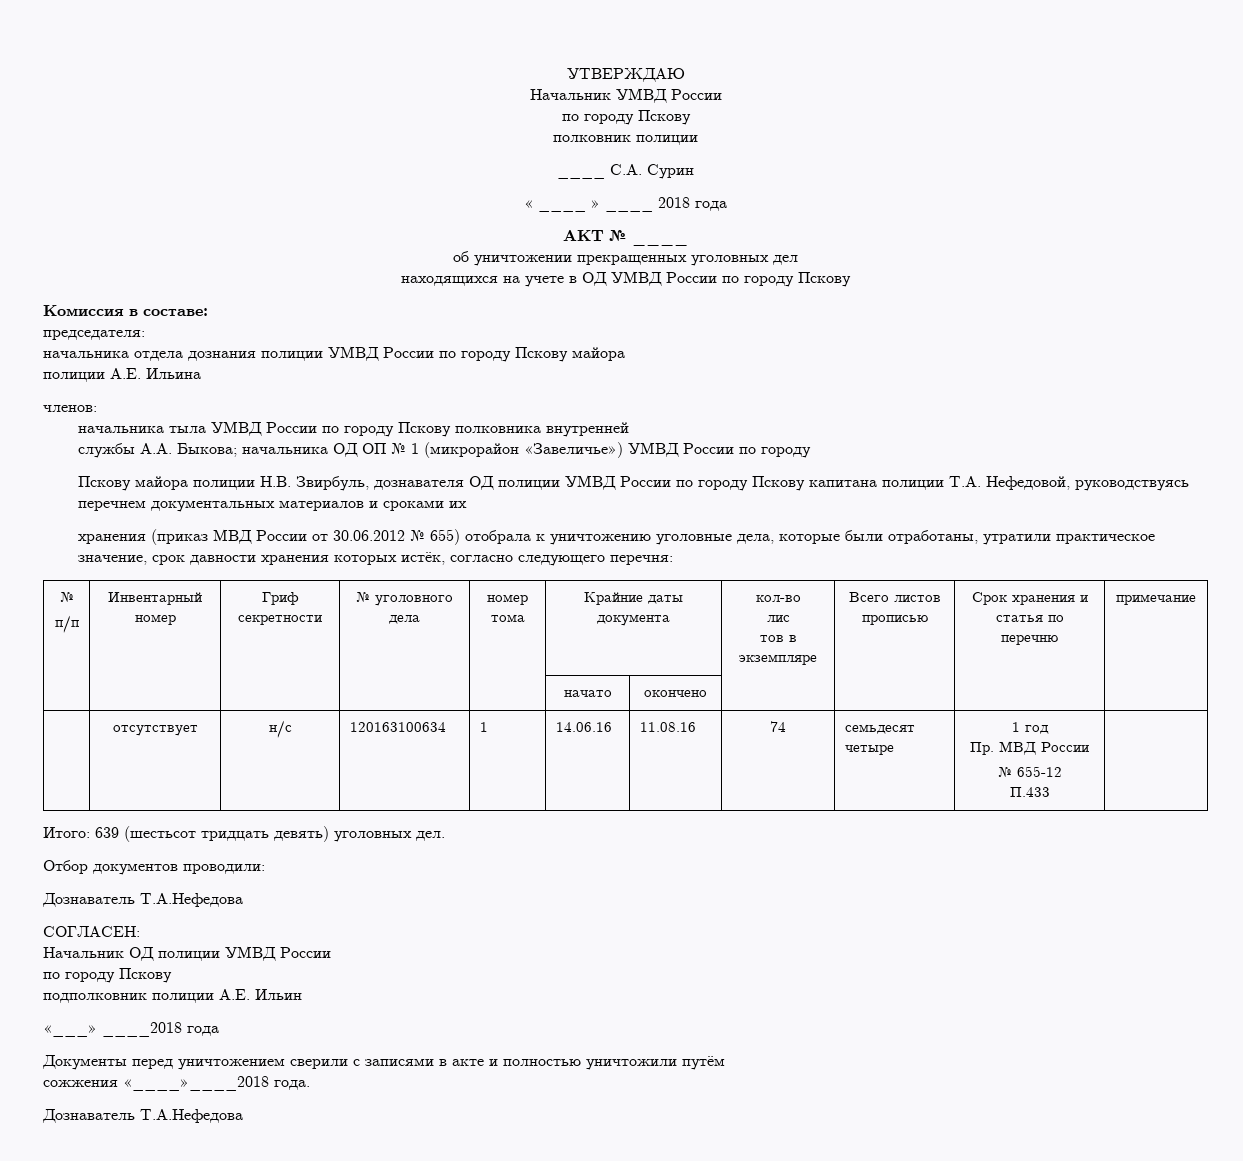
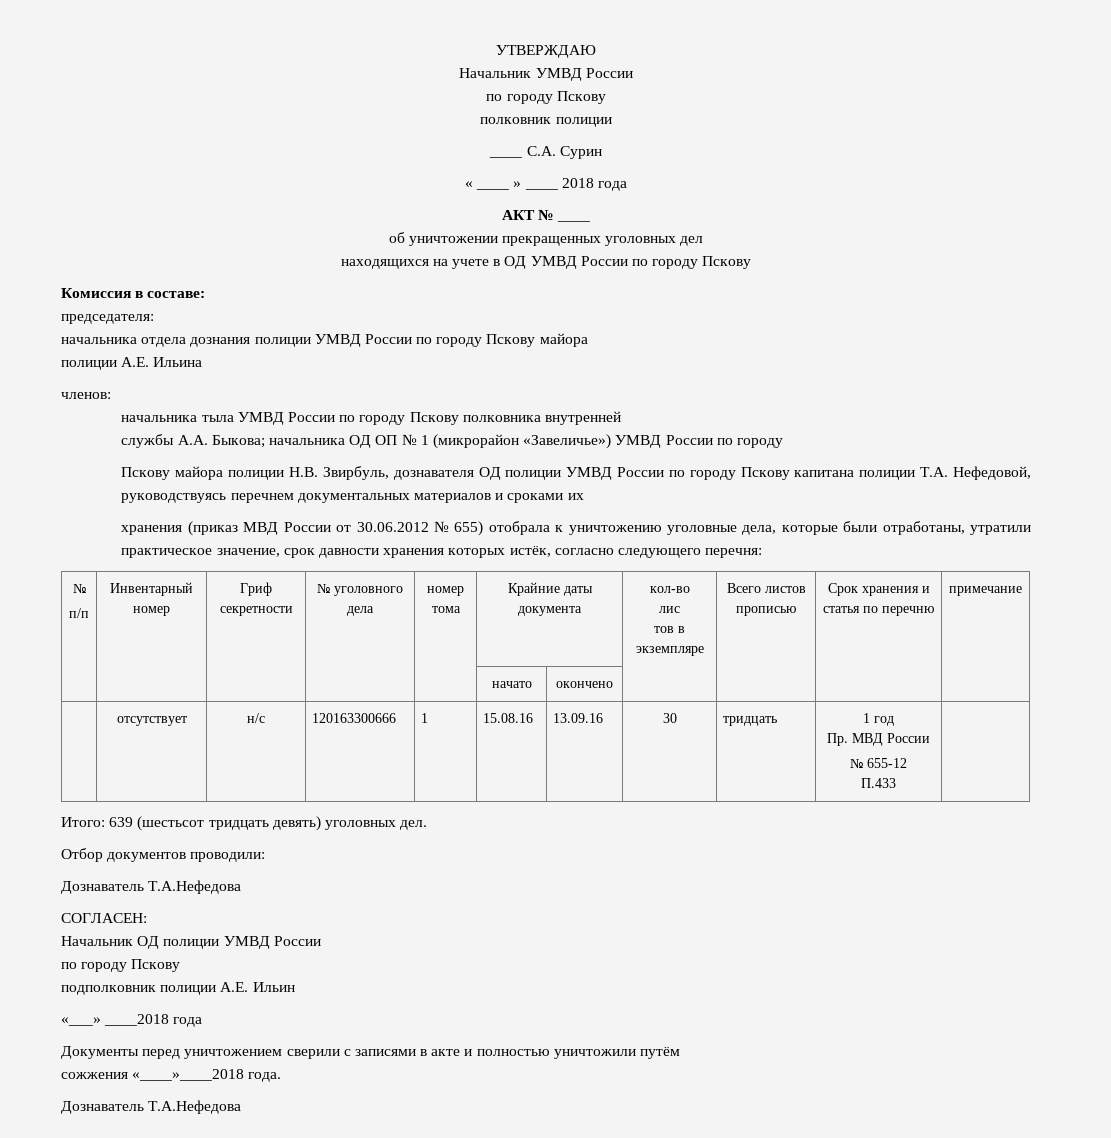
[349,722,446,732] [479,722,488,732] [555,722,612,732] [639,722,696,732] [770,721,786,732] [844,724,915,734] [844,745,894,755] 120163100634 | 1 | 14.06.16 | 11.08.16 | 74 | семьдесят четыре -> [312,713,397,723] [421,713,429,723] [483,713,534,723] [553,713,604,723] [662,713,677,723] [723,716,778,726] 120163300666 | 1 | 15.08.16 | 13.09.16 | 30 | тридцать

